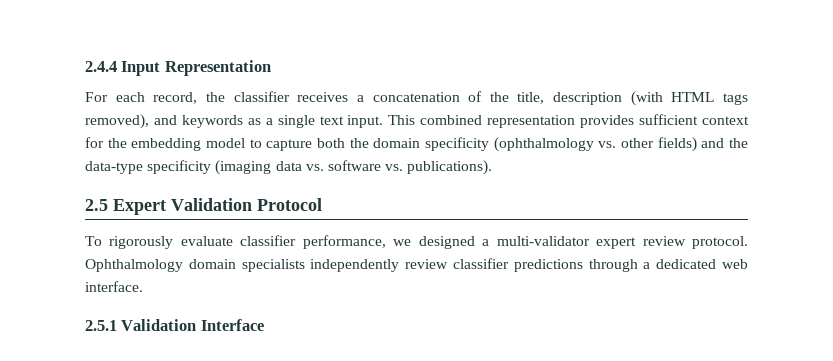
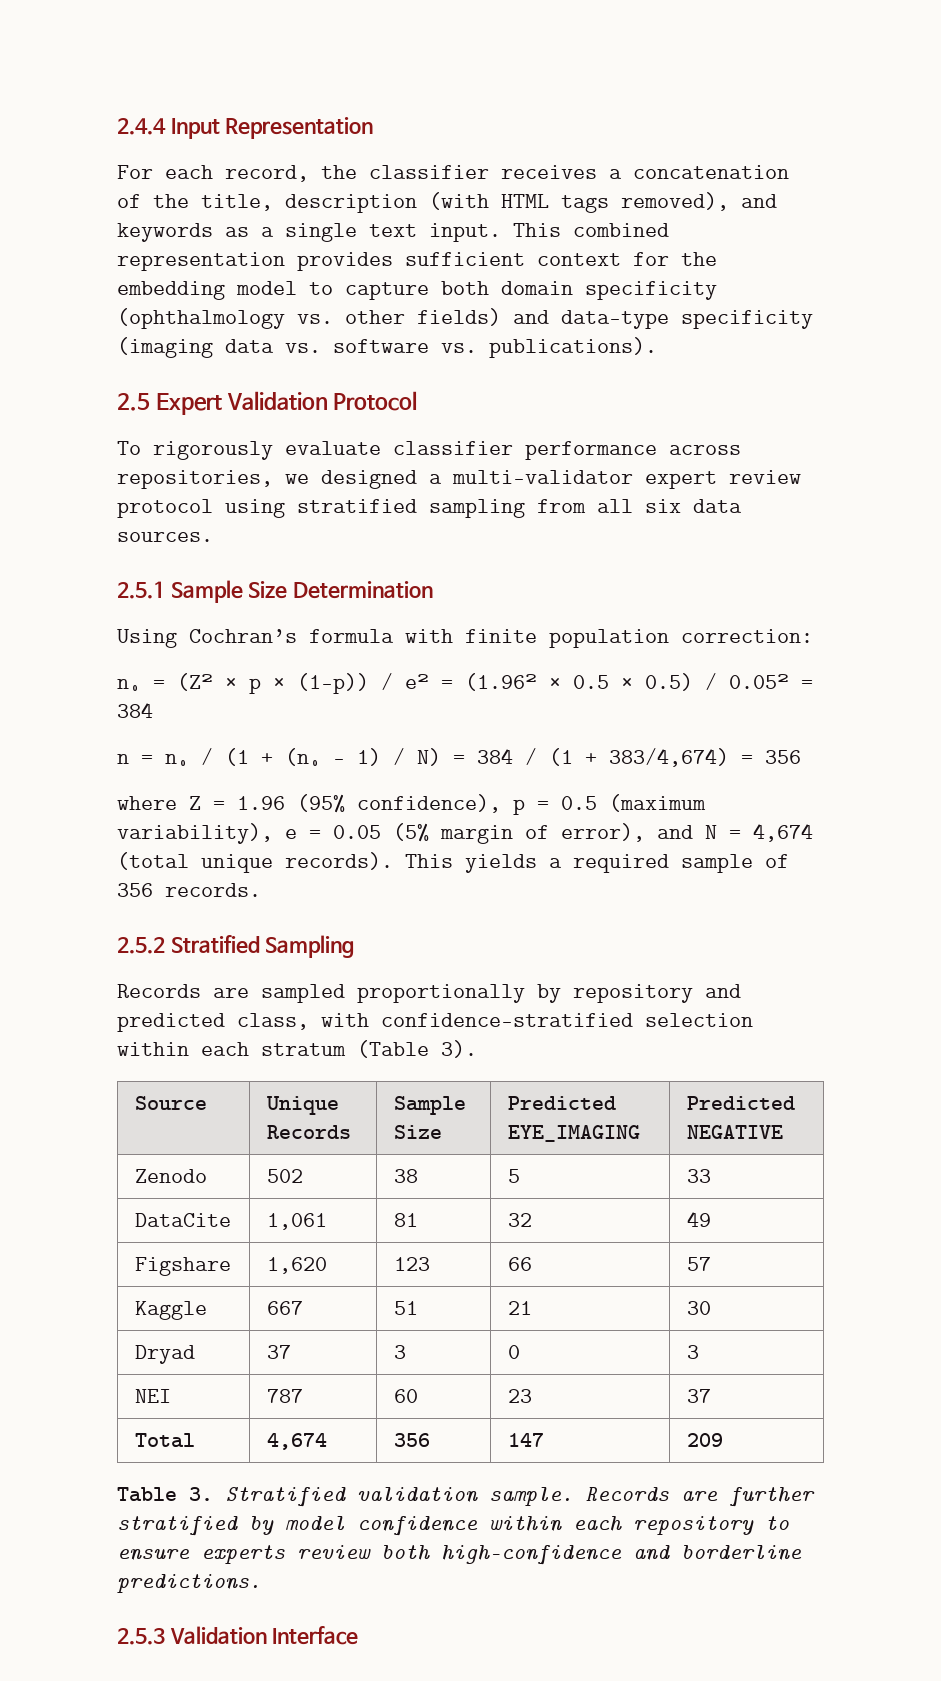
[349,138,369,148] the -> (489, 288) none
[728,138,748,148] the -> (549, 317) none
[302,235,386,249] performance, -> [525,441,741,460] [117,470,273,489] performance across repositories,
[692,236,748,249] [85,258,748,272] [85,281,143,292] [85,320,117,331] protocol. Ophthalmology domain specialists independently review classifier predictions through a dedicated web interface. // 2.5.1 -> [117,499,742,518] [117,532,213,542] [117,580,433,603] [117,629,813,648] [117,673,813,694] [117,702,153,718] [117,748,801,767] [117,794,706,815] [117,823,813,844] [117,852,789,873] [117,883,261,897] [117,935,355,958] [117,984,741,1003] [117,1013,753,1032] [117,1040,477,1058] [134,1096,207,1110] [265,1096,339,1115] [266,1125,351,1139] [393,1096,466,1115] [393,1125,442,1139] [507,1096,616,1110] [507,1125,640,1142] [686,1096,795,1110] [686,1125,783,1139] [134,1169,207,1183] [266,1169,303,1183] [393,1169,418,1183] [507,1169,520,1183] [686,1169,711,1183] [134,1213,231,1227] [266,1213,327,1230] [393,1213,418,1227] [507,1213,532,1227] [686,1211,711,1227] [134,1257,231,1276] [266,1257,327,1274] [393,1257,430,1271] [507,1257,532,1271] [686,1257,711,1271] [134,1301,207,1320] [266,1301,303,1315] [393,1301,418,1315] [507,1301,532,1315] [686,1301,711,1315] [134,1345,195,1364] [266,1345,291,1359] [393,1345,406,1359] [507,1345,520,1359] [686,1345,699,1359] [134,1389,171,1403] [266,1389,303,1403] [393,1389,418,1403] [507,1389,532,1403] [686,1389,711,1403] [134,1433,195,1448] [266,1433,327,1450] [393,1433,430,1447] [507,1433,544,1447] [686,1433,723,1447] [117,1487,815,1507] [117,1516,789,1536] [117,1545,802,1565] [117,1574,261,1593] [117,1628,165,1645] protocol using stratified sampling from all six data sources. // 2.5.1 Sample Size Determination // Using Cochran’s formula with finite population correction: // n₀ = (Z² × p × (1-p)) / e² = (1.96² × 0.5 × 0.5) / 0.05² = 384 // n = n₀ / (1 + (n₀ - 1) / N) = 384 / (1 + 383/4,674) = 356 // where Z = 1.96 (95% confidence), p = 0.5 (maximum variability), e = 0.05 (5% margin of error), and N = 4,674 (total unique records). This yields a required sample of 356 records. // 2.5.2 Stratified Sampling // Records are sampled proportionally by repository and predicted class, with confidence-stratified selection within each stratum (Table 3). // Source | Unique Records | Sample Size | Predicted EYE_IMAGING | Predicted NEGATIVE // Zenodo | 502 | 38 | 5 | 33 // DataCite | 1,061 | 81 | 32 | 49 // Figshare | 1,620 | 123 | 66 | 57 // Kaggle | 667 | 51 | 21 | 30 // Dryad | 37 | 3 | 0 | 3 // NEI | 787 | 60 | 23 | 37 // Total | 4,674 | 356 | 147 | 209 // Table 3. Stratified validation sample. Records are further stratified by model confidence within each repository to ensure experts review both high-confidence and borderline predictions. // 2.5.3

